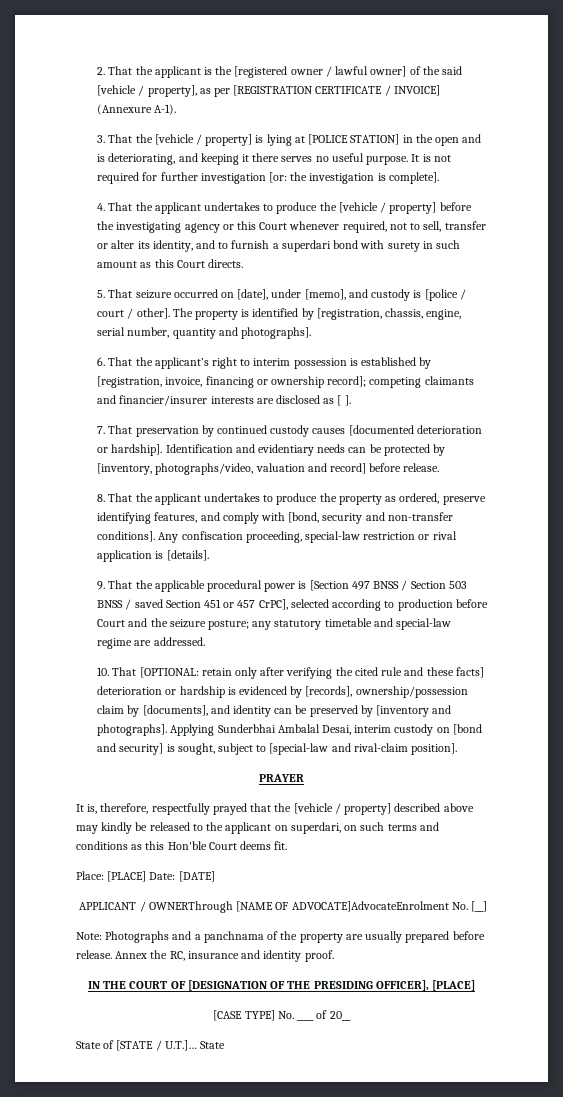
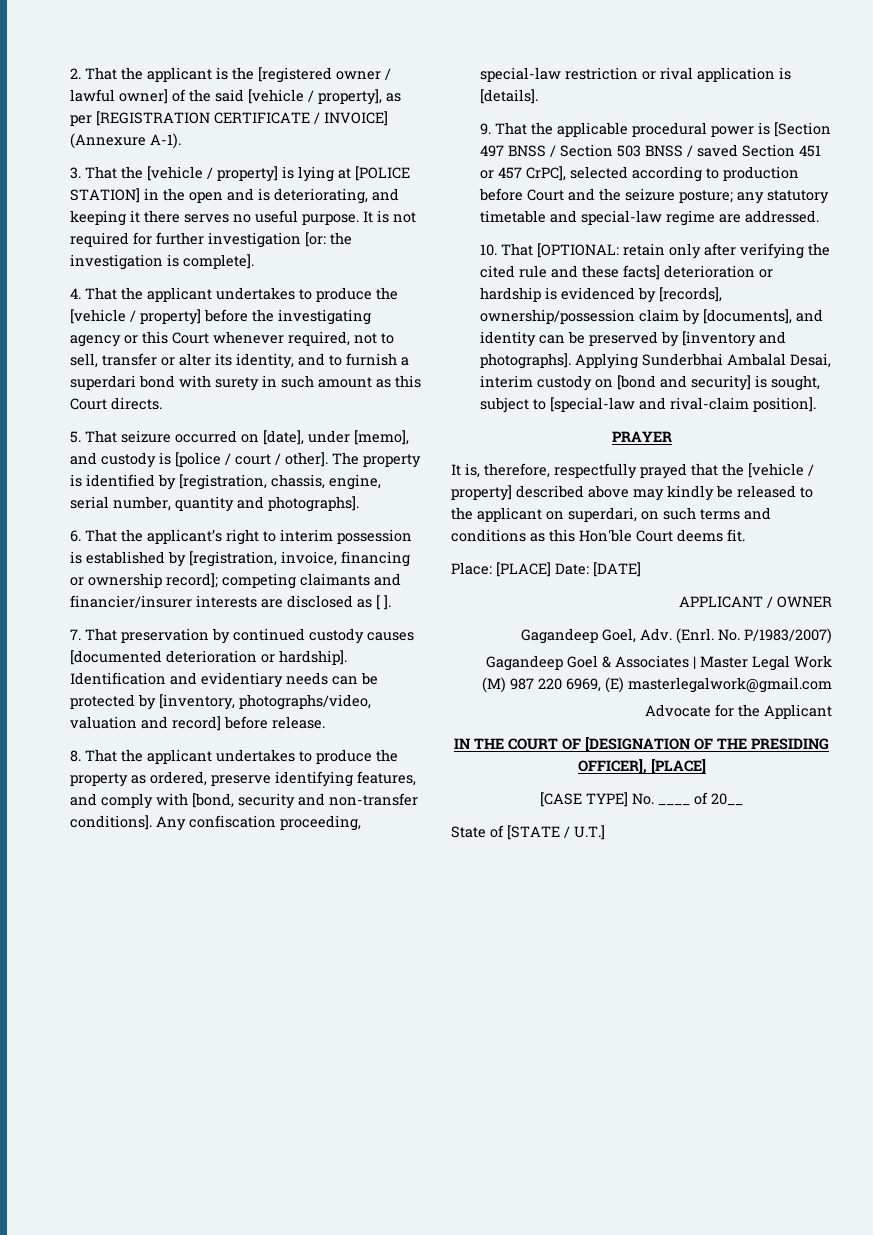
[148,901,488,913] [76,931,485,943] [76,950,334,962] OWNERThrough [NAME OF ADVOCATE]AdvocateEnrolment No. [__] // Note: Photographs and a panchnama of the property are usually prepared before release. Annex the RC, insurance and identity proof. -> [777,596,832,608] [521,628,832,644] [486,655,832,671] [482,677,832,693] [645,704,832,719] OWNER // Gagandeep Goel, Adv. (Enrl. No. P/1983/2007) // Gagandeep Goel & Associates | Master Legal Work // (M) 987 220 6969, (E) masterlegalwork@gmail.com // Advocate for the Applicant
[164,1040,226,1051] U.T.]… State -> [574,825,605,840] U.T.]

